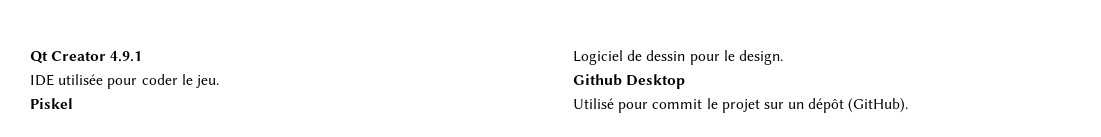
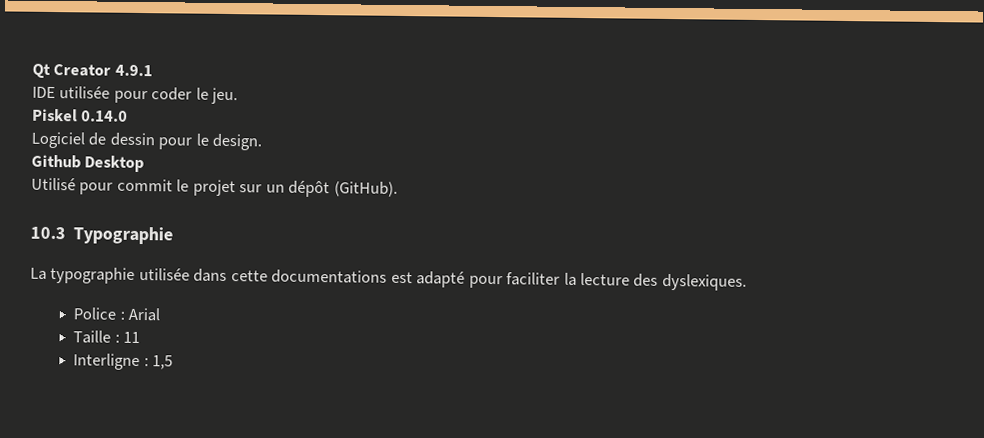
(73, 103) none -> [81,110,129,122] 0.14.0
(909, 105) none -> [30,226,174,245] [30,266,747,291] [73,307,161,322] [73,330,141,344] [73,353,174,371] // 10.3 Typographie // La typographie utilisée dans cette documentations est adapté pour faciliter la lecture des dyslexiques. // Police : Arial // Taille : 11 // Interligne : 1,5

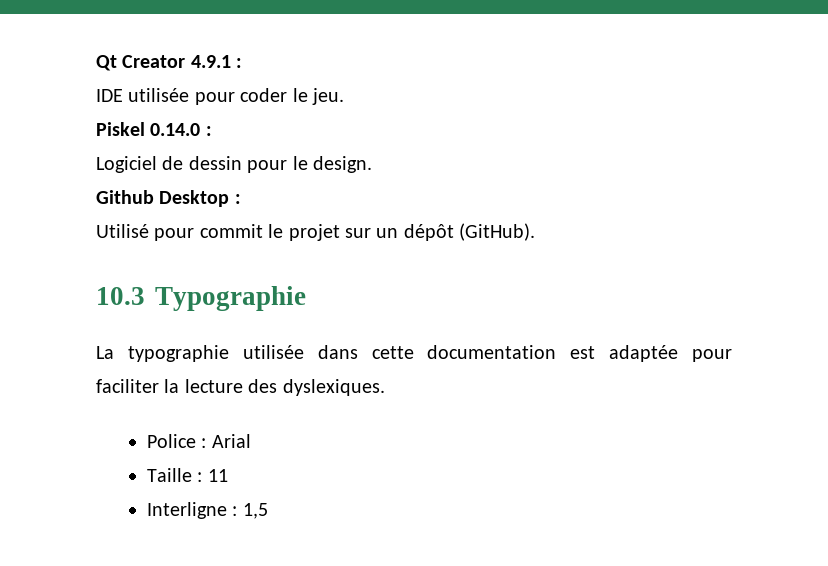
(153, 70) none -> [236,58,243,68] :
(129, 116) none -> [205,126,212,136] :
(145, 164) none -> [234,194,241,204] :
[271,269,466,288] documentations est adapté -> [427,345,679,362] documentation est adaptée

